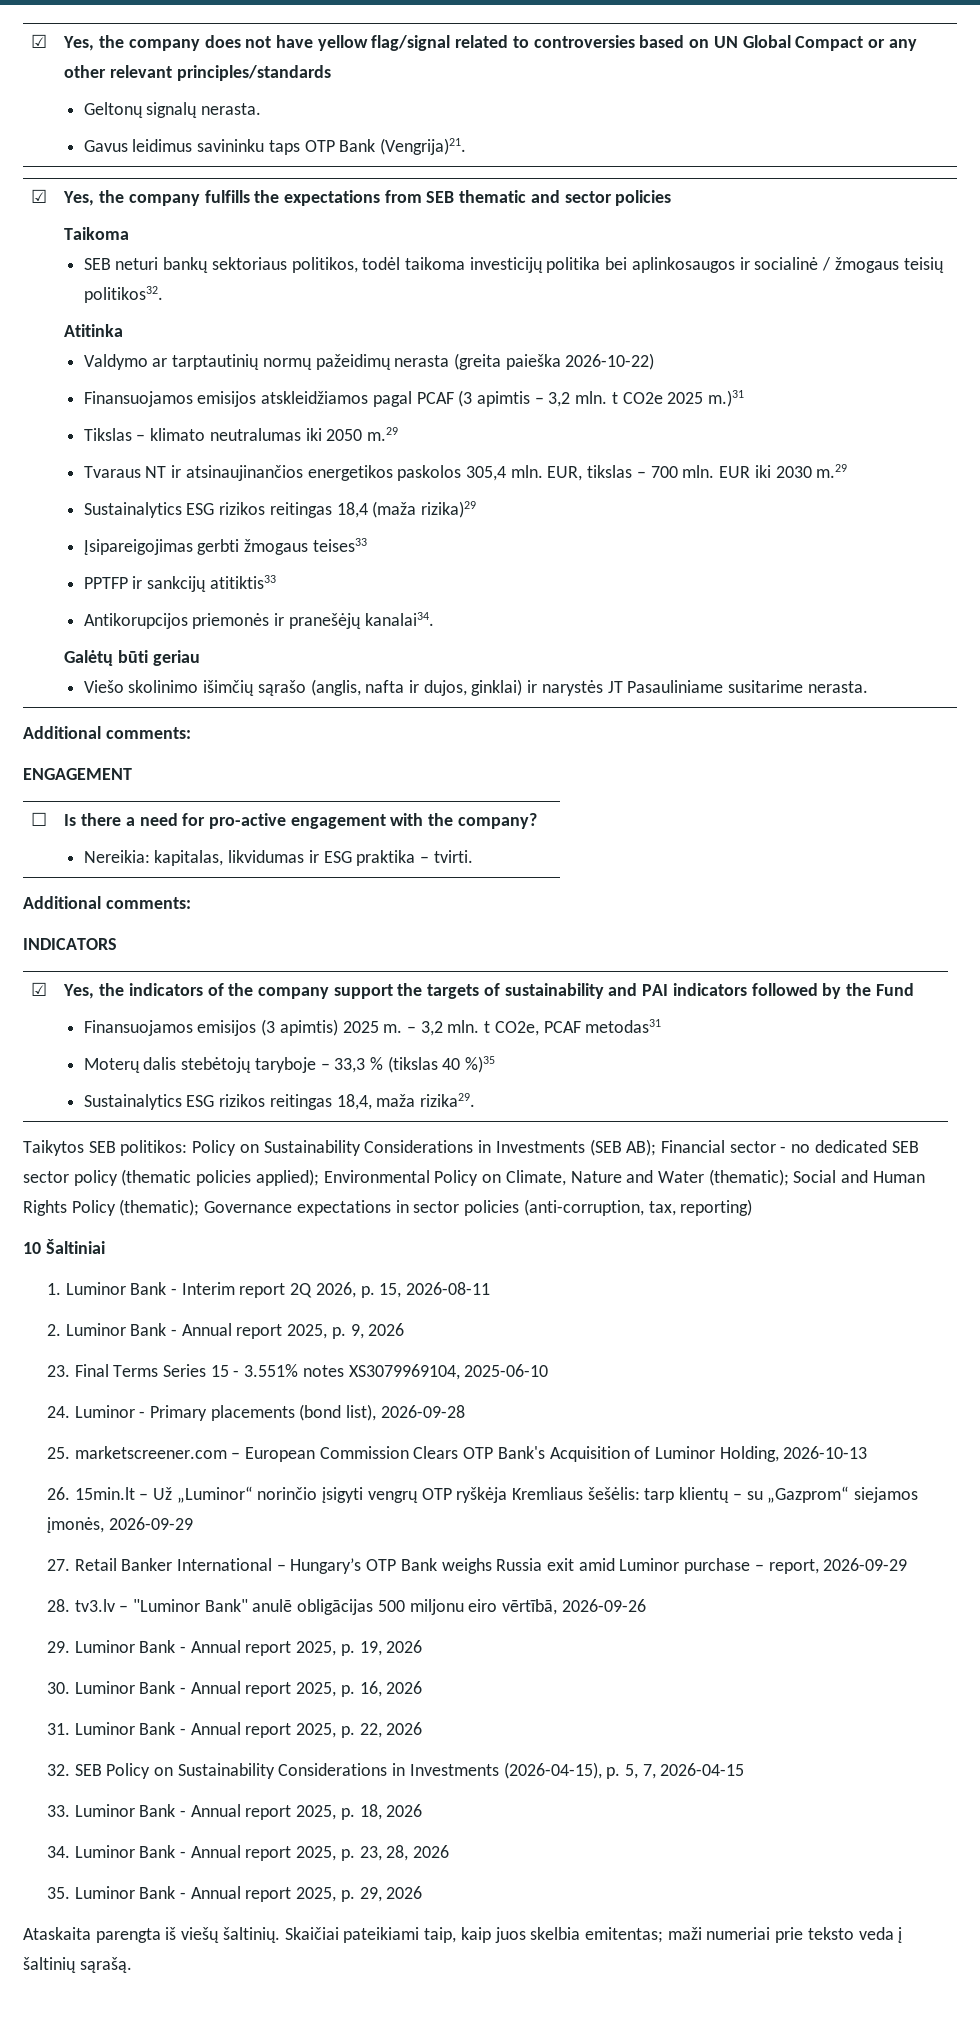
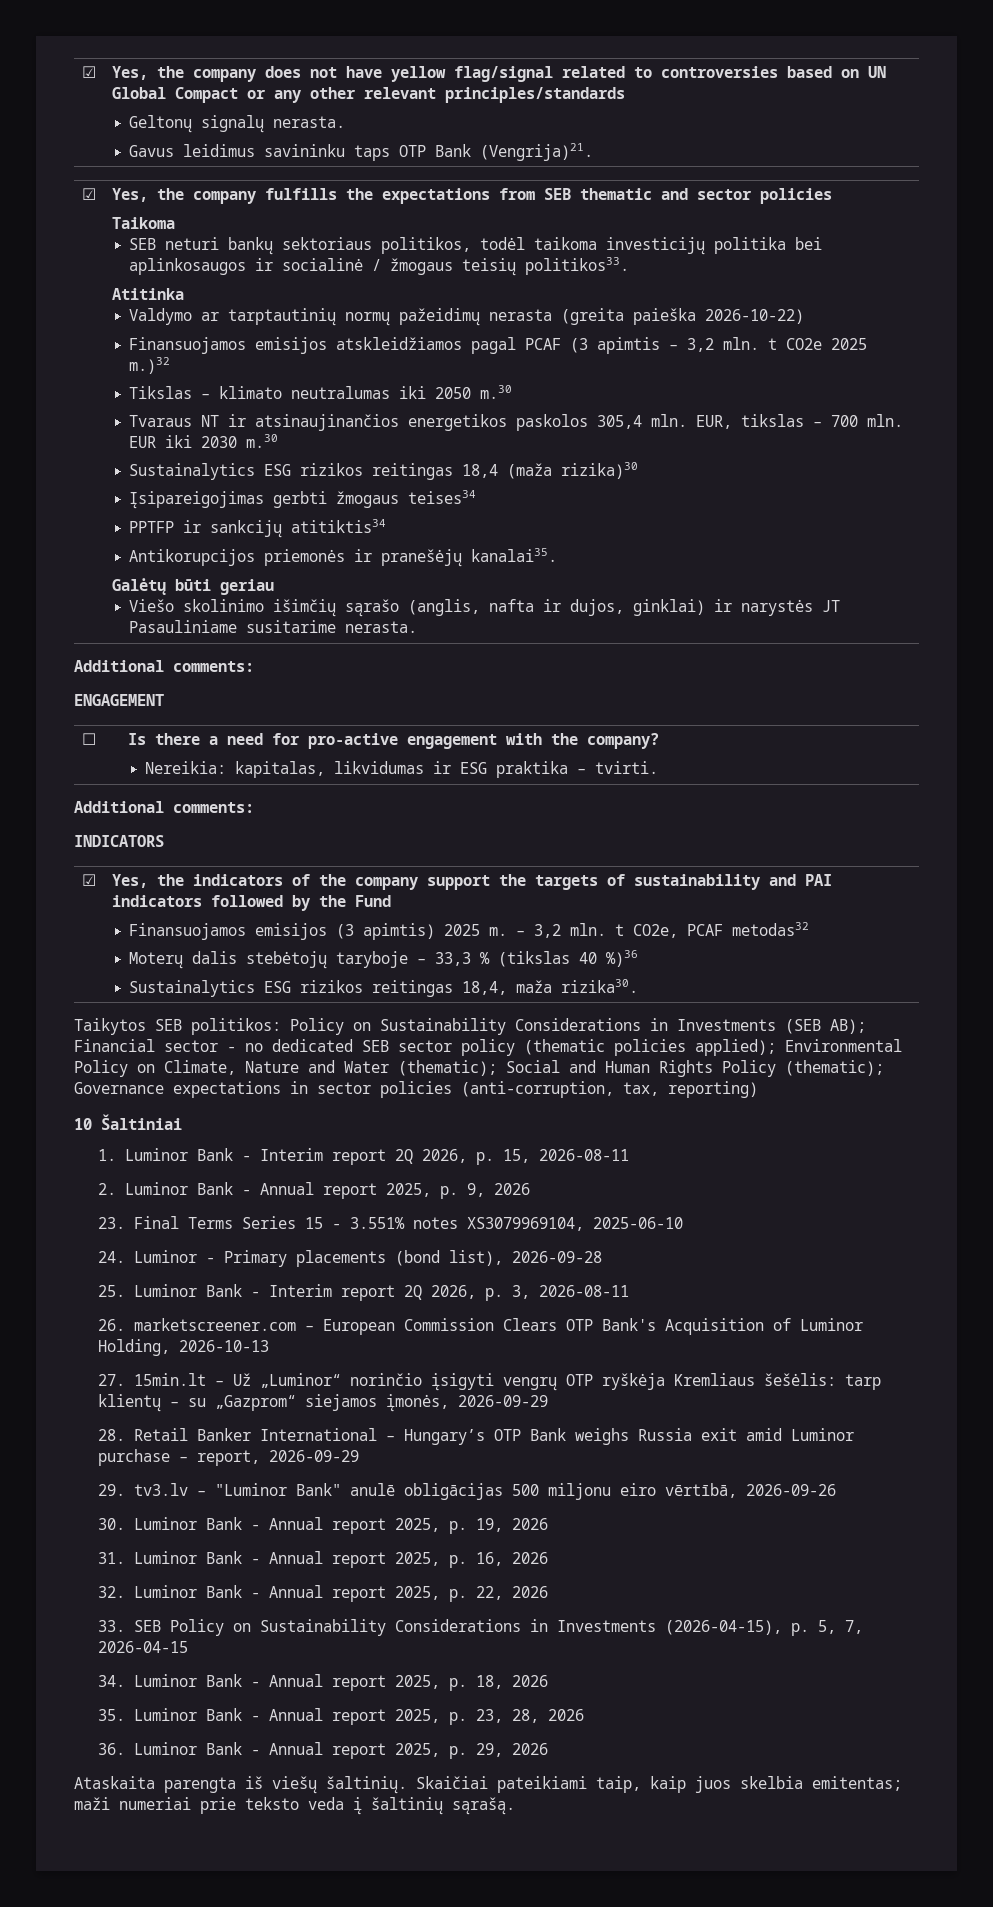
[83,286,163,303] politikos32. -> [524,257,629,275] politikos33.
[708,390,745,407] m.)31 -> [128,357,170,374] m.)32
[366,427,398,441] m.29 -> [479,385,512,399] m.30
[816,464,848,478] m.29 -> [245,434,278,448] m.30
[420,501,476,518] rizika)29 -> [560,462,638,479] rizika)30
[312,538,367,552] teises33 -> [407,490,476,504] teises34
[209,575,276,589] atitiktis33 -> [290,519,386,533] atitiktis34
[364,612,434,626] kanalai34. -> [470,548,557,562] kanalai35.
[585,1019,662,1033] metodas31 -> [731,922,809,936] metodas32
[465,1056,496,1073] %)35 -> [605,950,638,967] %)36
[419,1093,475,1107] rizika29. -> [560,979,638,993] rizika30.
(70, 1453) none -> [133,1284,629,1301] [97,1319,125,1331] Luminor Bank - Interim report 2Q 2026, p. 3, 2026-08-11 // 26.
[46,1487,70,1500] 26. -> [97,1374,125,1386] 27.
[46,1559,70,1571] 27. -> [97,1429,125,1441] 28.
[46,1599,70,1612] 28. -> [97,1484,125,1496] 29.
[46,1641,70,1653] 29. -> [97,1518,125,1530] 30.
[46,1682,70,1694] 30. -> [97,1552,125,1564] 31.
[46,1723,70,1735] 31. -> [97,1586,125,1598] 32.
[46,1764,70,1776] 32. -> [97,1620,125,1632] 33.
[46,1805,70,1817] 33. -> [97,1675,125,1687] 34.
[46,1846,70,1858] 34. -> [97,1709,125,1721] 35.
[46,1887,70,1899] 35. -> [97,1743,125,1755] 36.

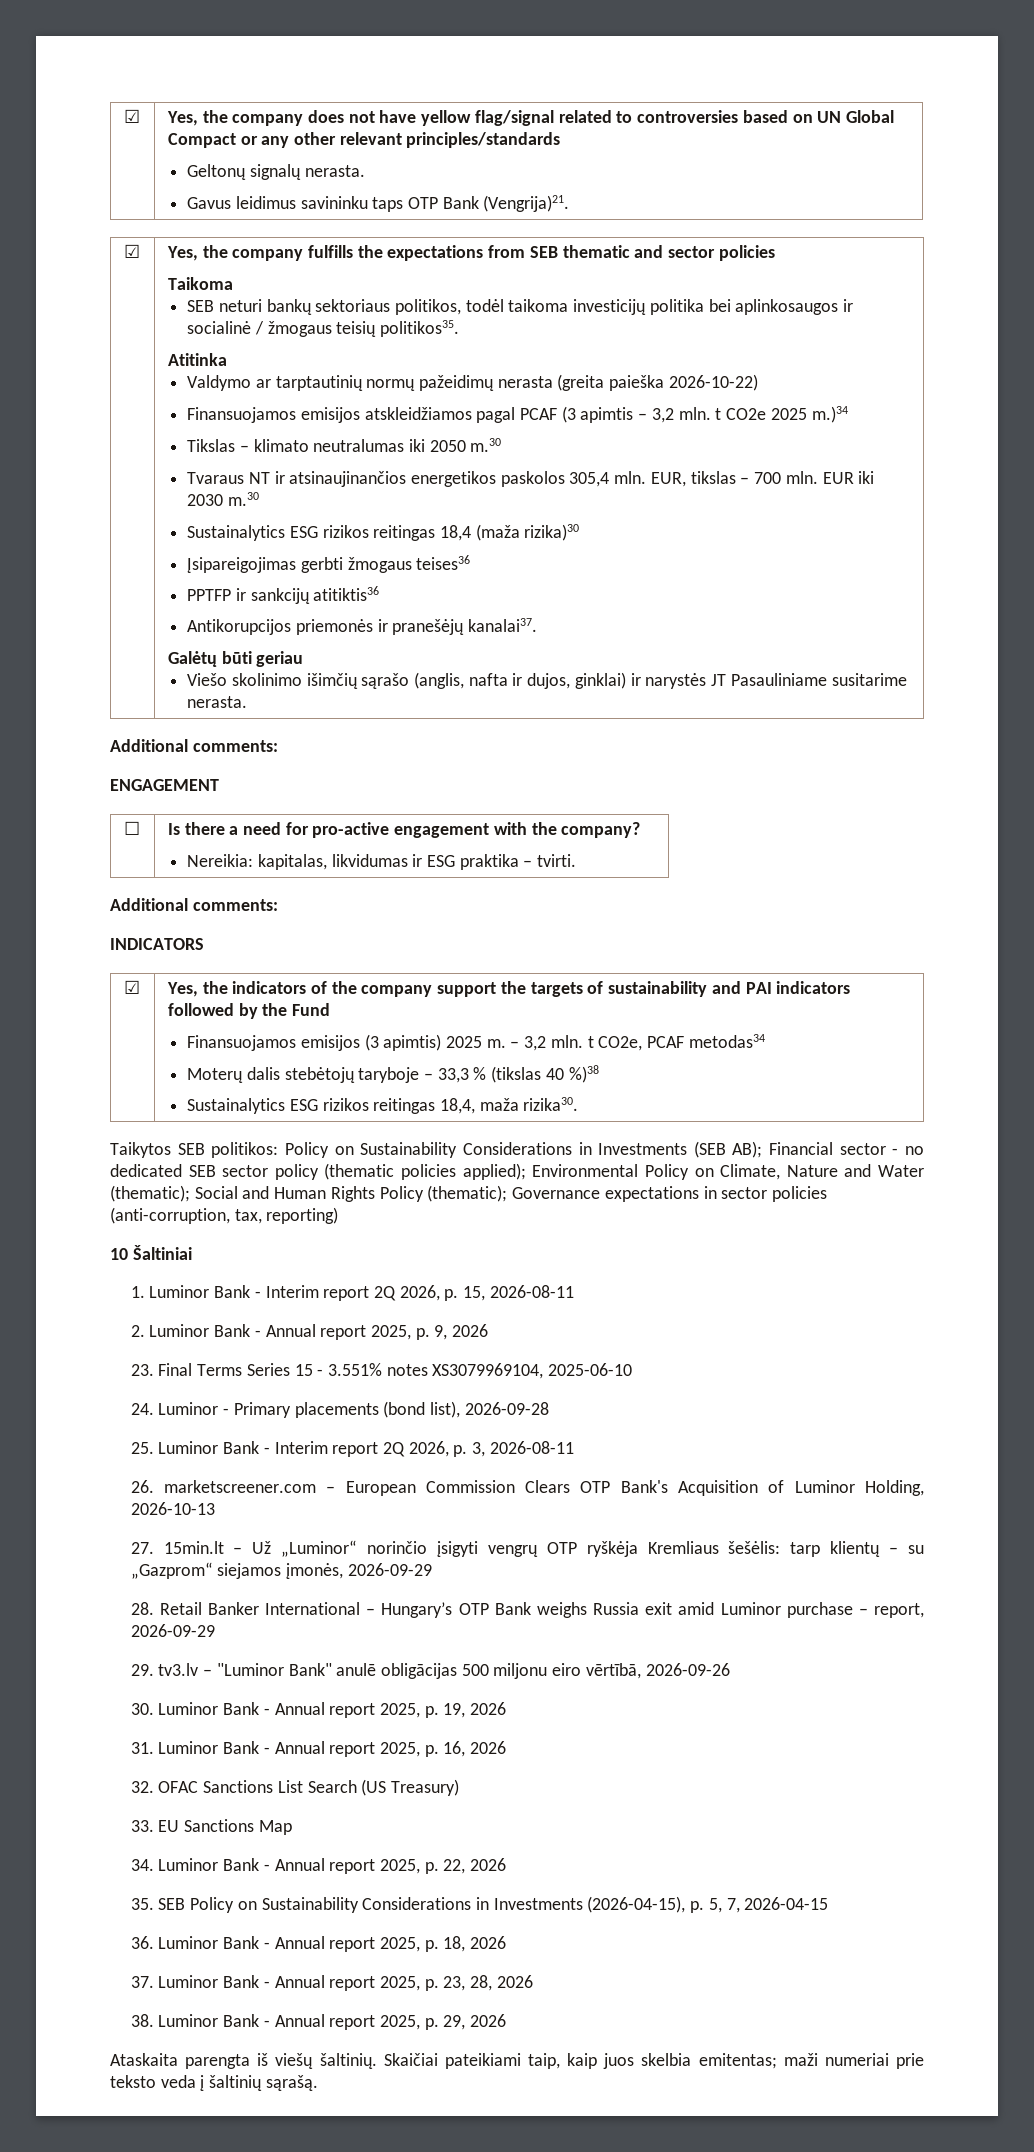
[524,257,629,275] politikos33. -> [379,320,459,337] politikos35.
[128,357,170,374] m.)32 -> [811,406,848,423] m.)34
[407,490,476,504] teises34 -> [416,555,471,570] teises36
[290,519,386,533] atitiktis34 -> [313,586,380,601] atitiktis36
[470,548,557,562] kanalai35. -> [467,618,537,632] kanalai37.
[731,922,809,936] metodas32 -> [688,1034,765,1048] metodas34
[605,950,638,967] %)36 -> [568,1065,599,1083] %)38
(125, 1592) none -> [158,1779,459,1796] [130,1819,292,1835] [130,1859,154,1871] OFAC Sanctions List Search (US Treasury) // 33. EU Sanctions Map // 34.
[97,1620,125,1632] 33. -> [130,1898,154,1910] 35.
[97,1675,125,1687] 34. -> [130,1936,154,1949] 36.
[97,1709,125,1721] 35. -> [130,1976,154,1988] 37.
[97,1743,125,1755] 36. -> [130,2014,154,2027] 38.

